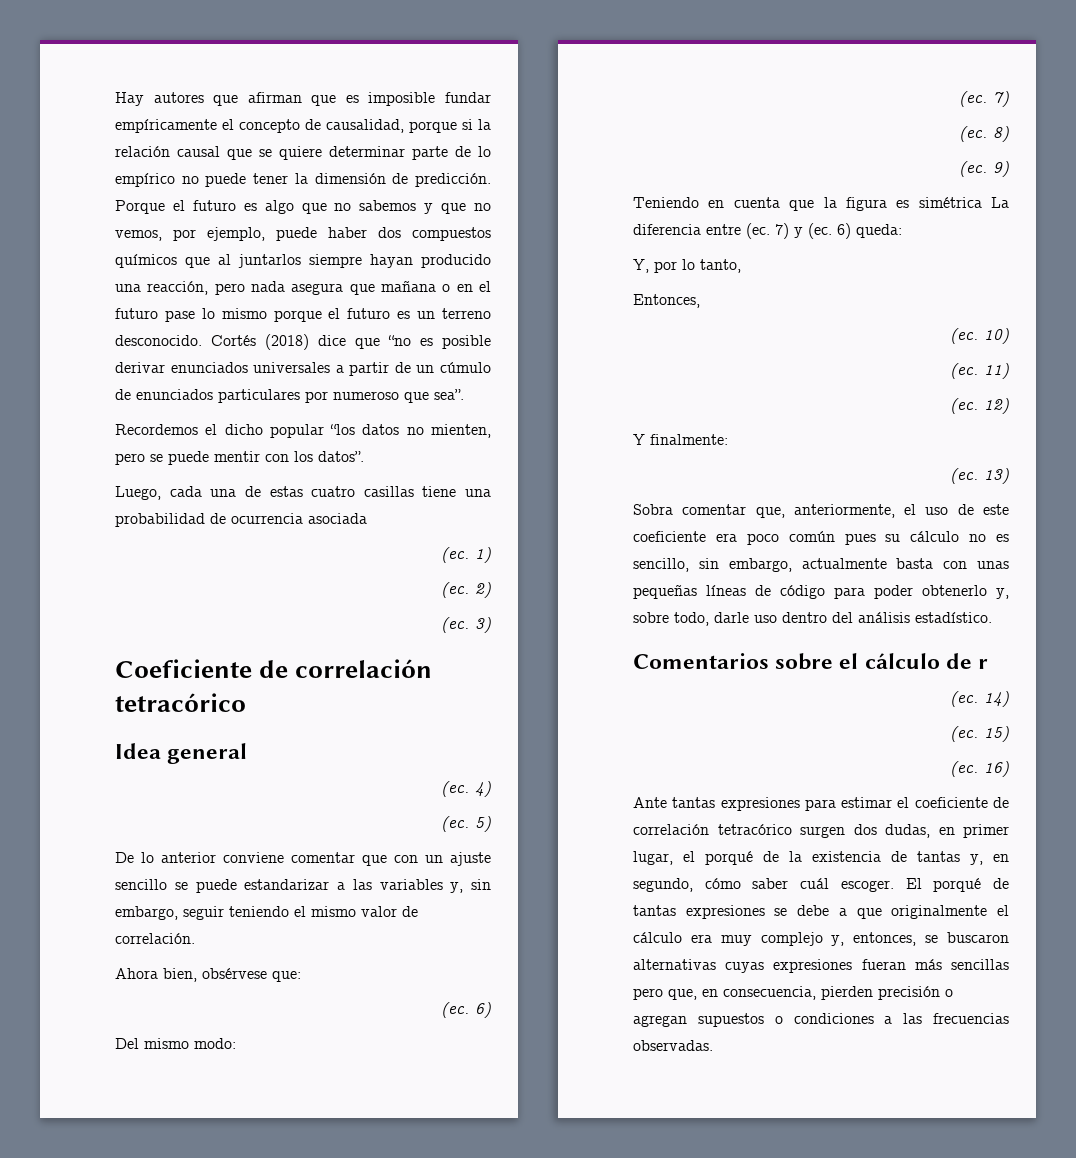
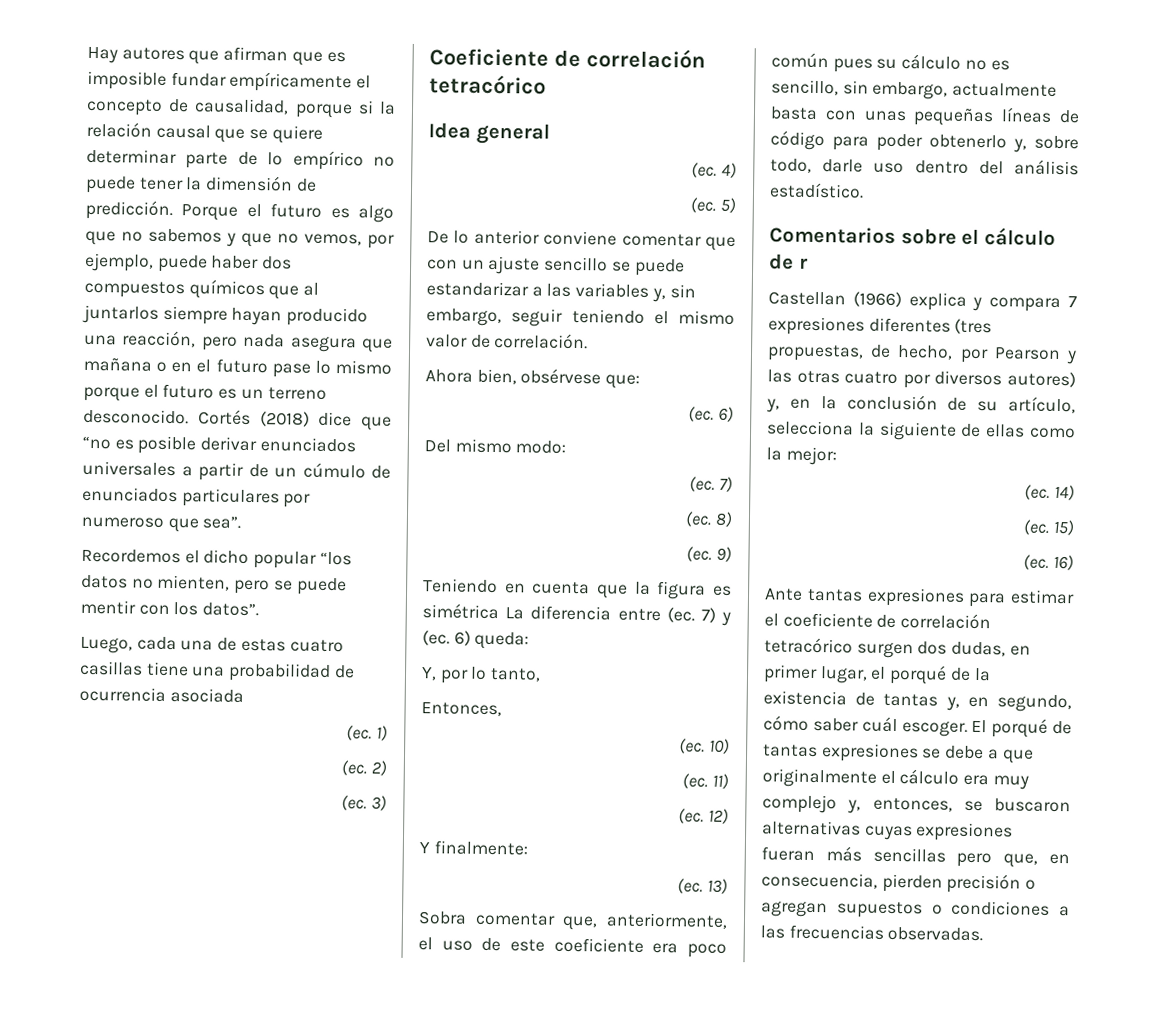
(989, 664) none -> [768,291,1077,313] [768,316,993,336] [767,344,1077,365] [767,369,1076,389] [766,394,1076,414] [767,420,1076,441] [766,446,837,466] // Castellan (1966) explica y compara 7 expresiones diferentes (tres propuestas, de hecho, por Pearson y las otras cuatro por diversos autores) y, en la conclusión de su artículo, selecciona la siguiente de ellas como la mejor:

